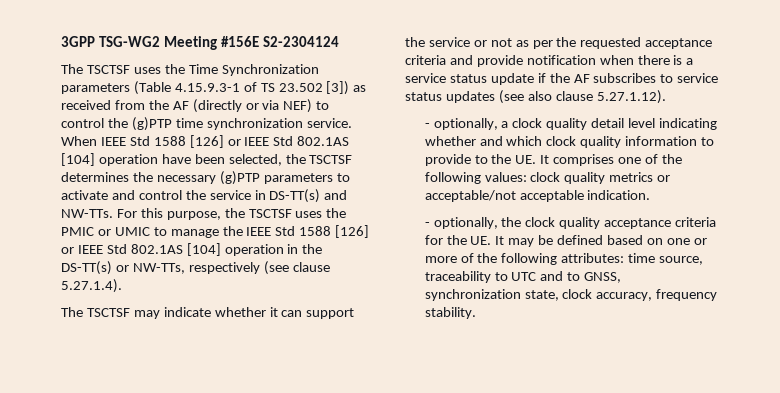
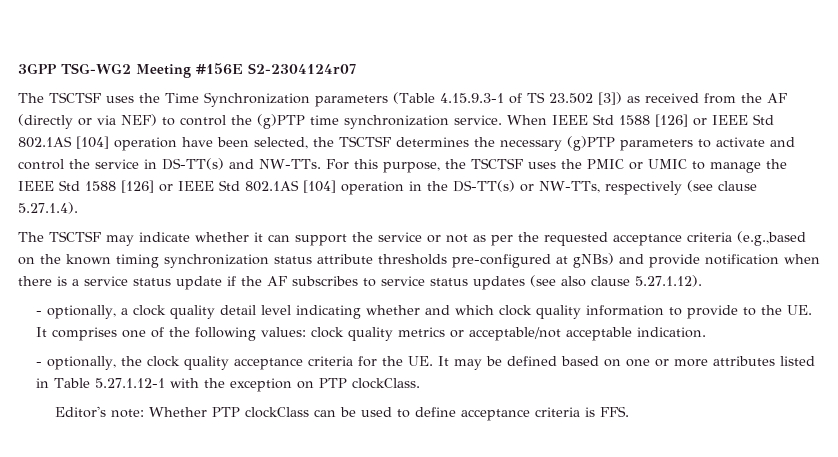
[262,36,339,47] S2-2304124 -> [248,63,356,74] S2-2304124r07
(446, 60) none -> [737,231,806,246] [18,253,614,268] (e.g.,based on the known timing synchronization status attribute thresholds pre-configured at gNBs)
[460,253,704,265] [424,271,622,283] [424,289,718,301] [424,307,476,319] of the following attributes: time source, traceability to UTC and to GNSS, synchronization state, clock accuracy, frequency stability. -> [713,356,816,366] [36,378,421,392] [54,406,629,421] attributes listed in Table 5.27.1.12-1 with the exception on PTP clockClass. // Editor's note: Whether PTP clockClass can be used to define acceptance criteria is FFS.

